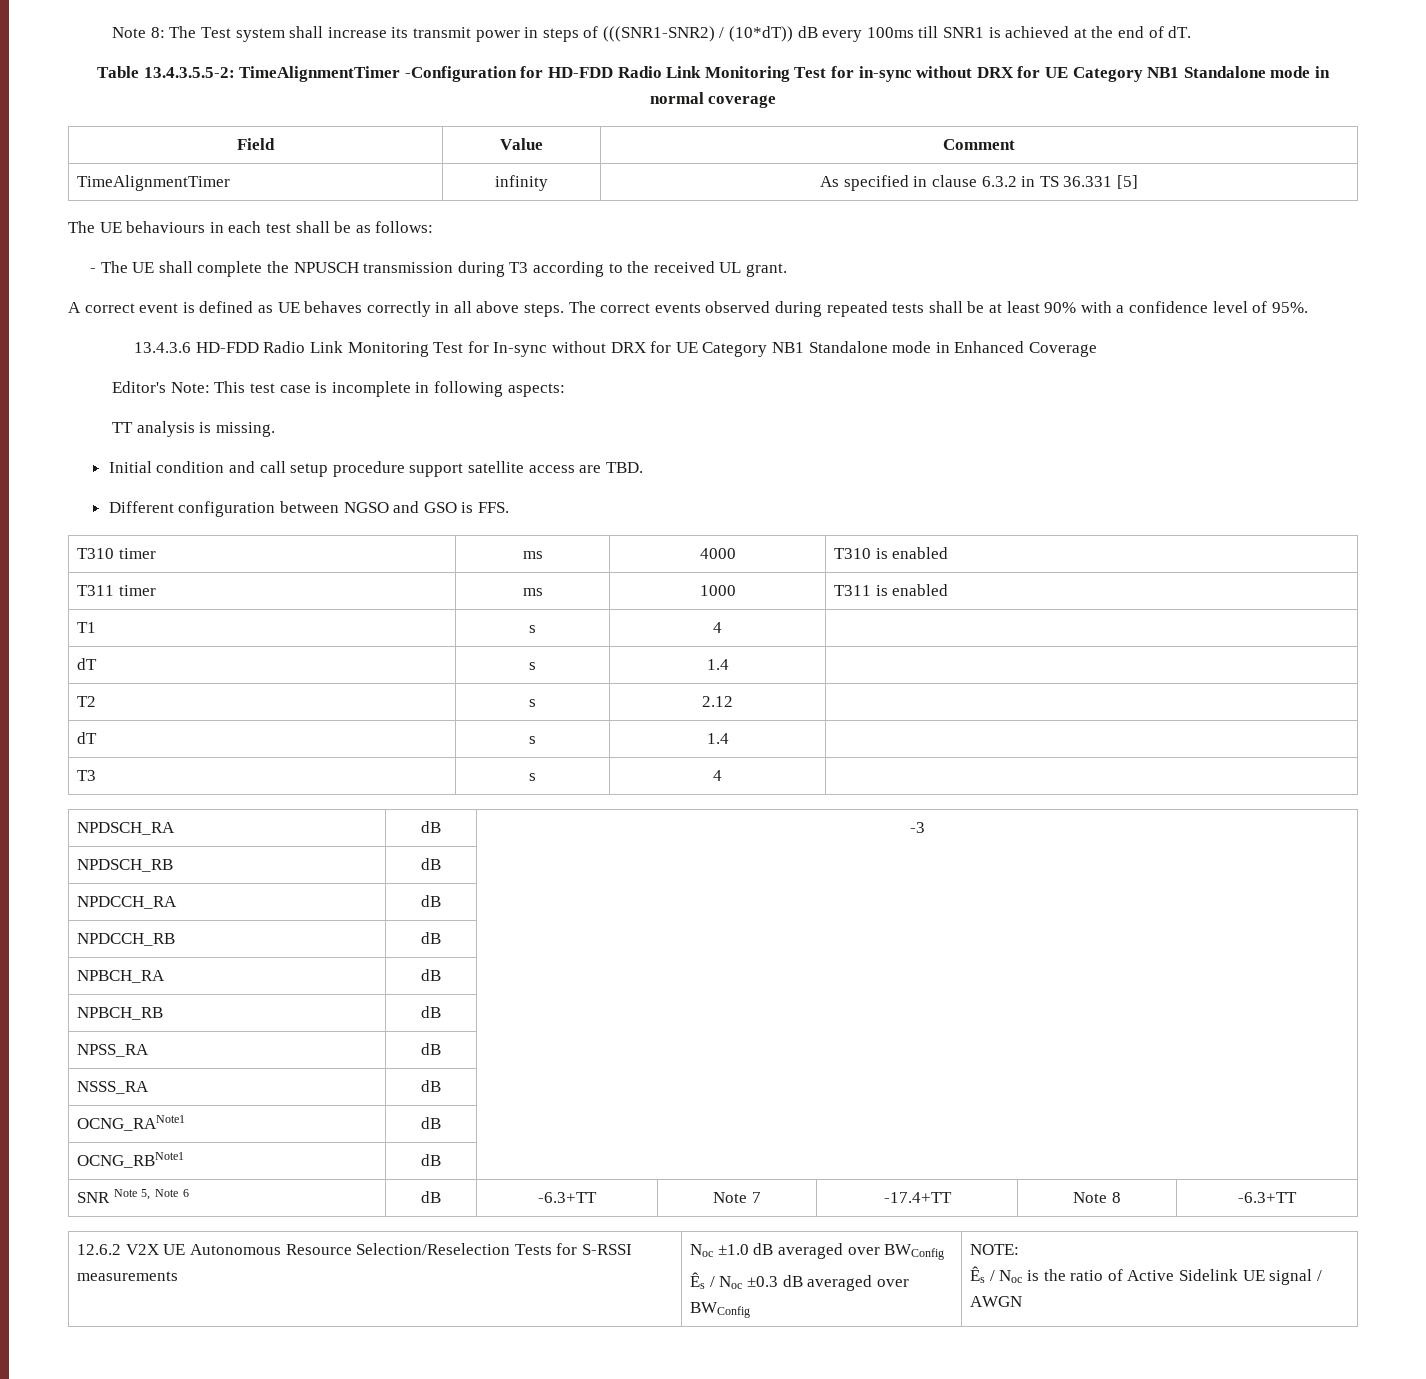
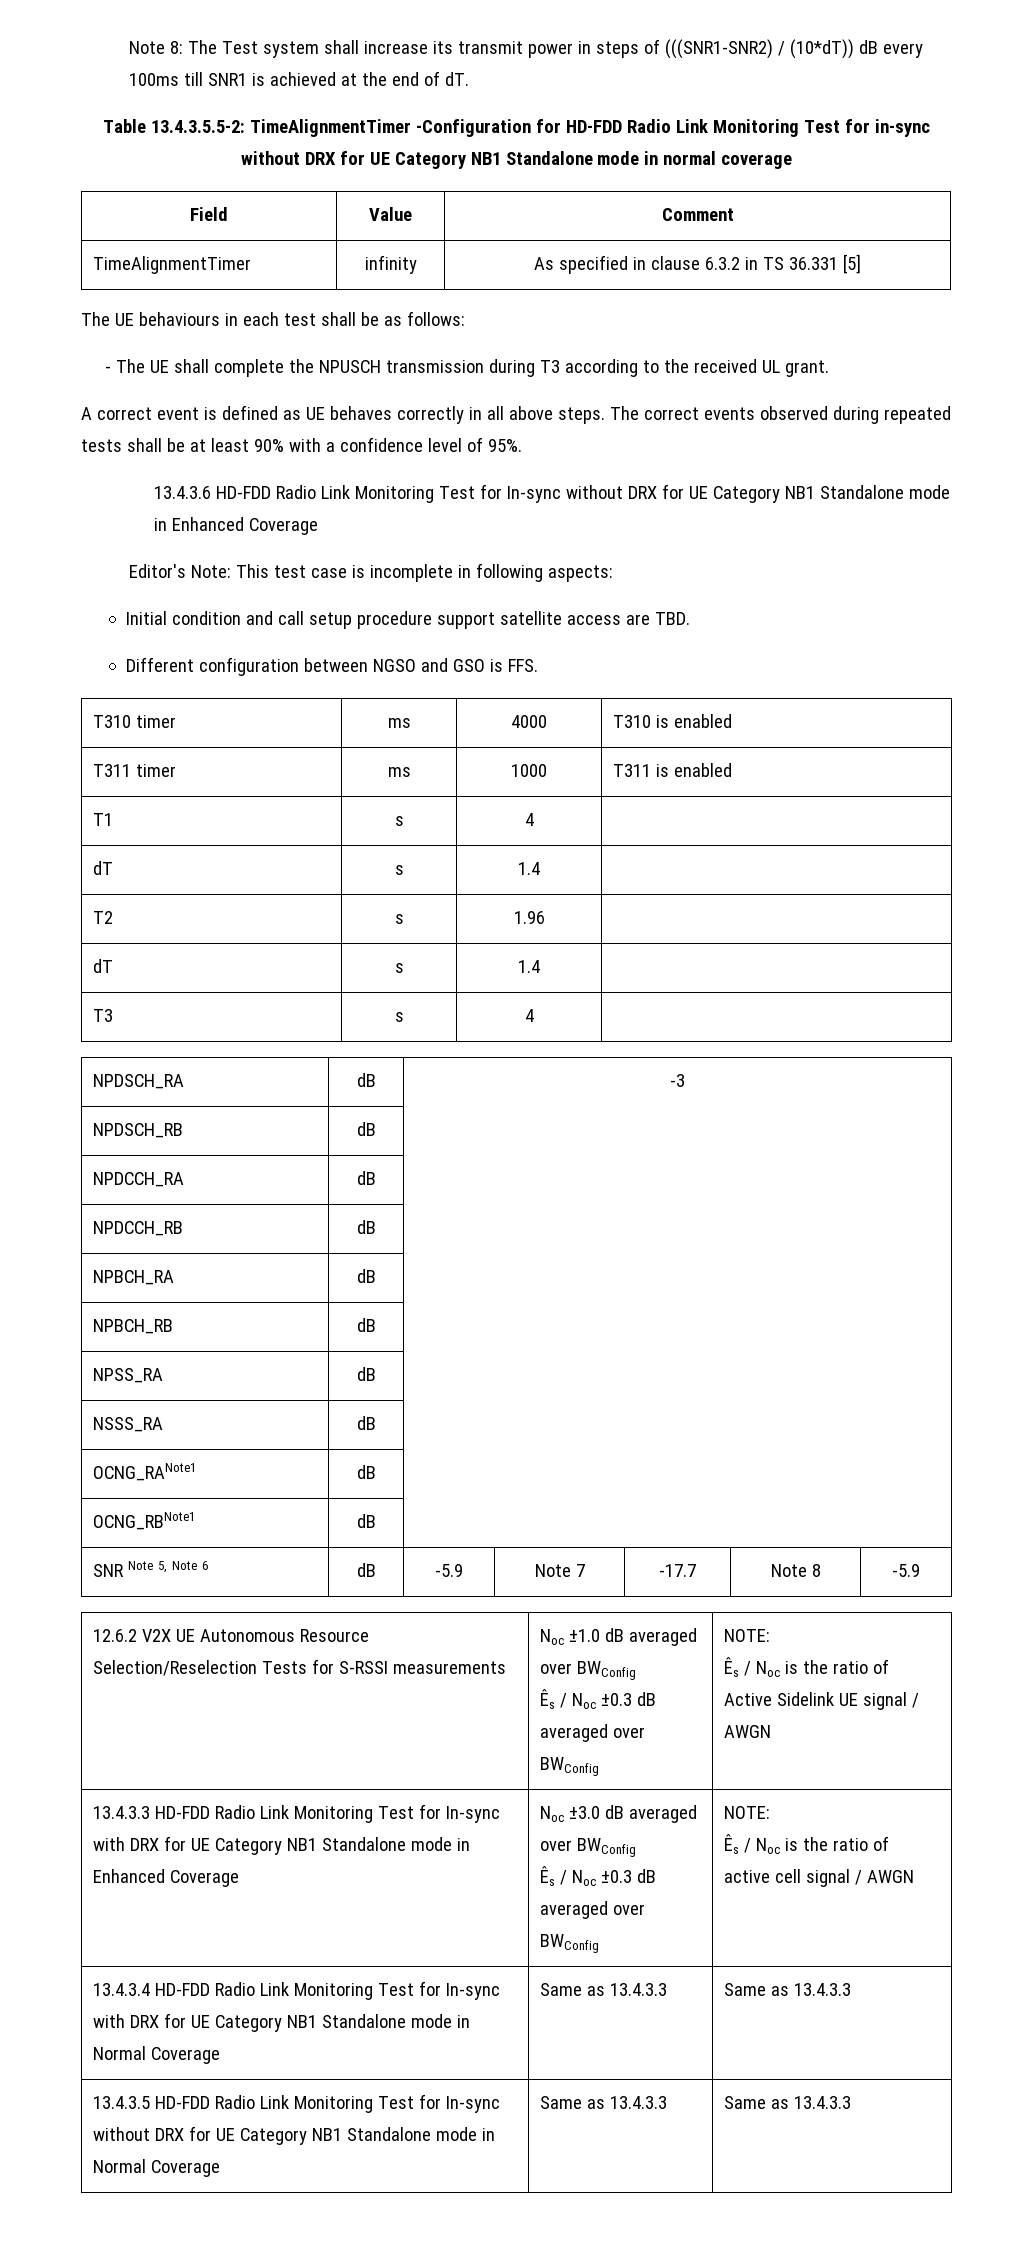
[112,421,275,437] // TT analysis is missing. -> (614, 573) none
[702,696,733,707] 2.12 -> [513,911,545,924] 1.96
[538,1192,597,1203] -6.3+TT -> [435,1564,463,1577] -5.9
[883,1192,952,1203] -17.4+TT -> [659,1564,696,1577] -17.7
[1238,1192,1297,1203] -6.3+TT -> [892,1564,920,1577] -5.9
(1023, 1301) none -> [93,1804,501,1823] [93,1836,471,1855] [93,1869,240,1887] [540,1805,698,1823] [540,1838,637,1857] [540,1866,657,1886] [540,1901,646,1919] [540,1934,600,1953] [724,1806,771,1819] [724,1834,890,1854] [724,1869,915,1887] [93,1981,501,2000] [93,2013,471,2032] [93,2046,221,2064] [540,1983,668,1996] [724,1983,852,1996] [93,2094,501,2113] [93,2126,496,2145] [93,2159,221,2177] [540,2096,668,2109] [724,2096,852,2109] // 13.4.3.3 HD-FDD Radio Link Monitoring Test for In-sync with DRX for UE Category NB1 Standalone mode in Enhanced Coverage | Noc ±3.0 dB averaged over BWConfig // Ês / Noc ±0.3 dB averaged over BWConfig | NOTE: // Ês / Noc is the ratio of active cell signal / AWGN // 13.4.3.4 HD-FDD Radio Link Monitoring Test for In-sync with DRX for UE Category NB1 Standalone mode in Normal Coverage | Same as 13.4.3.3 | Same as 13.4.3.3 // 13.4.3.5 HD-FDD Radio Link Monitoring Test for In-sync without DRX for UE Category NB1 Standalone mode in Normal Coverage | Same as 13.4.3.3 | Same as 13.4.3.3

